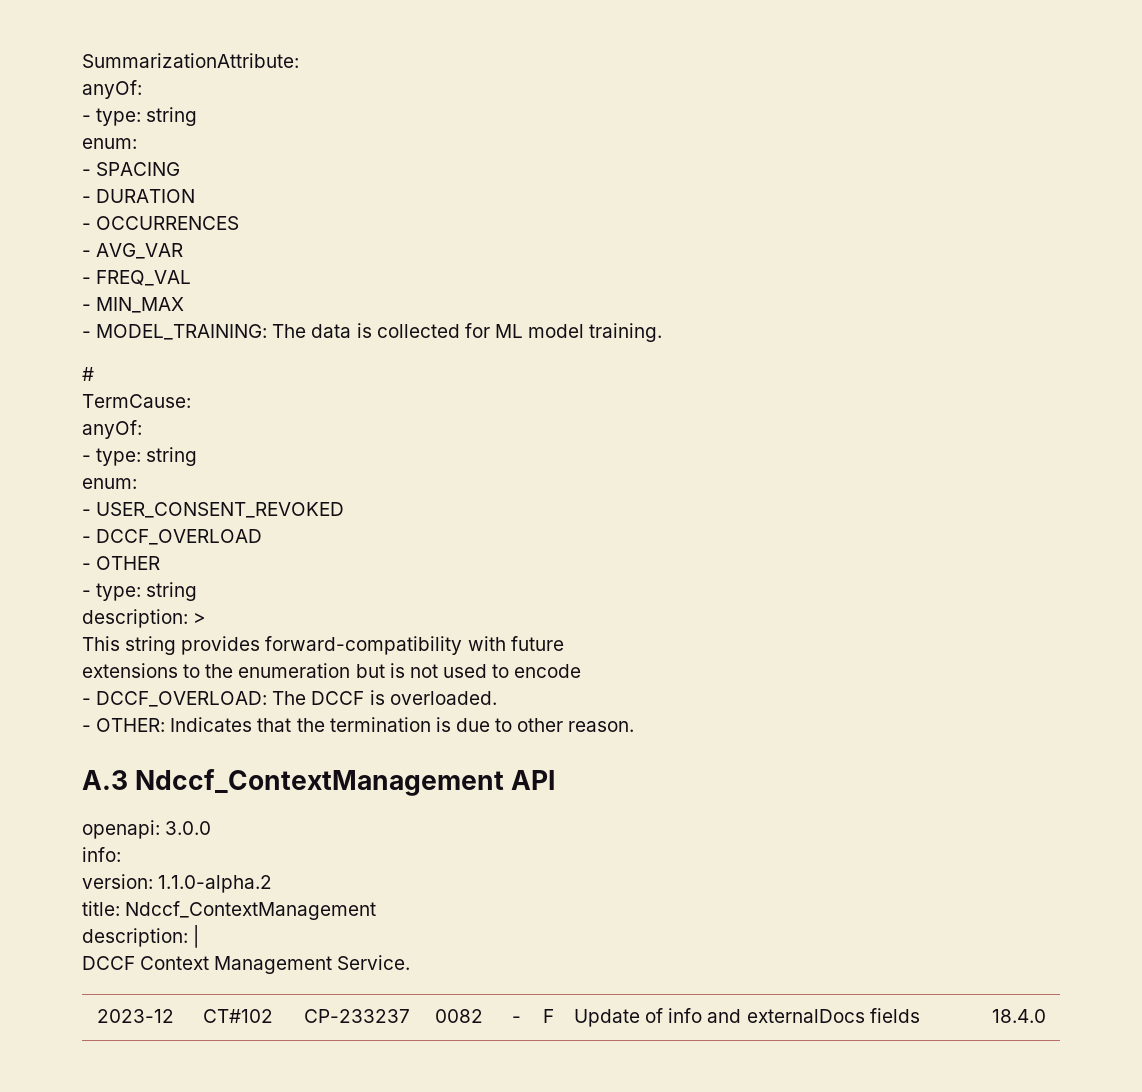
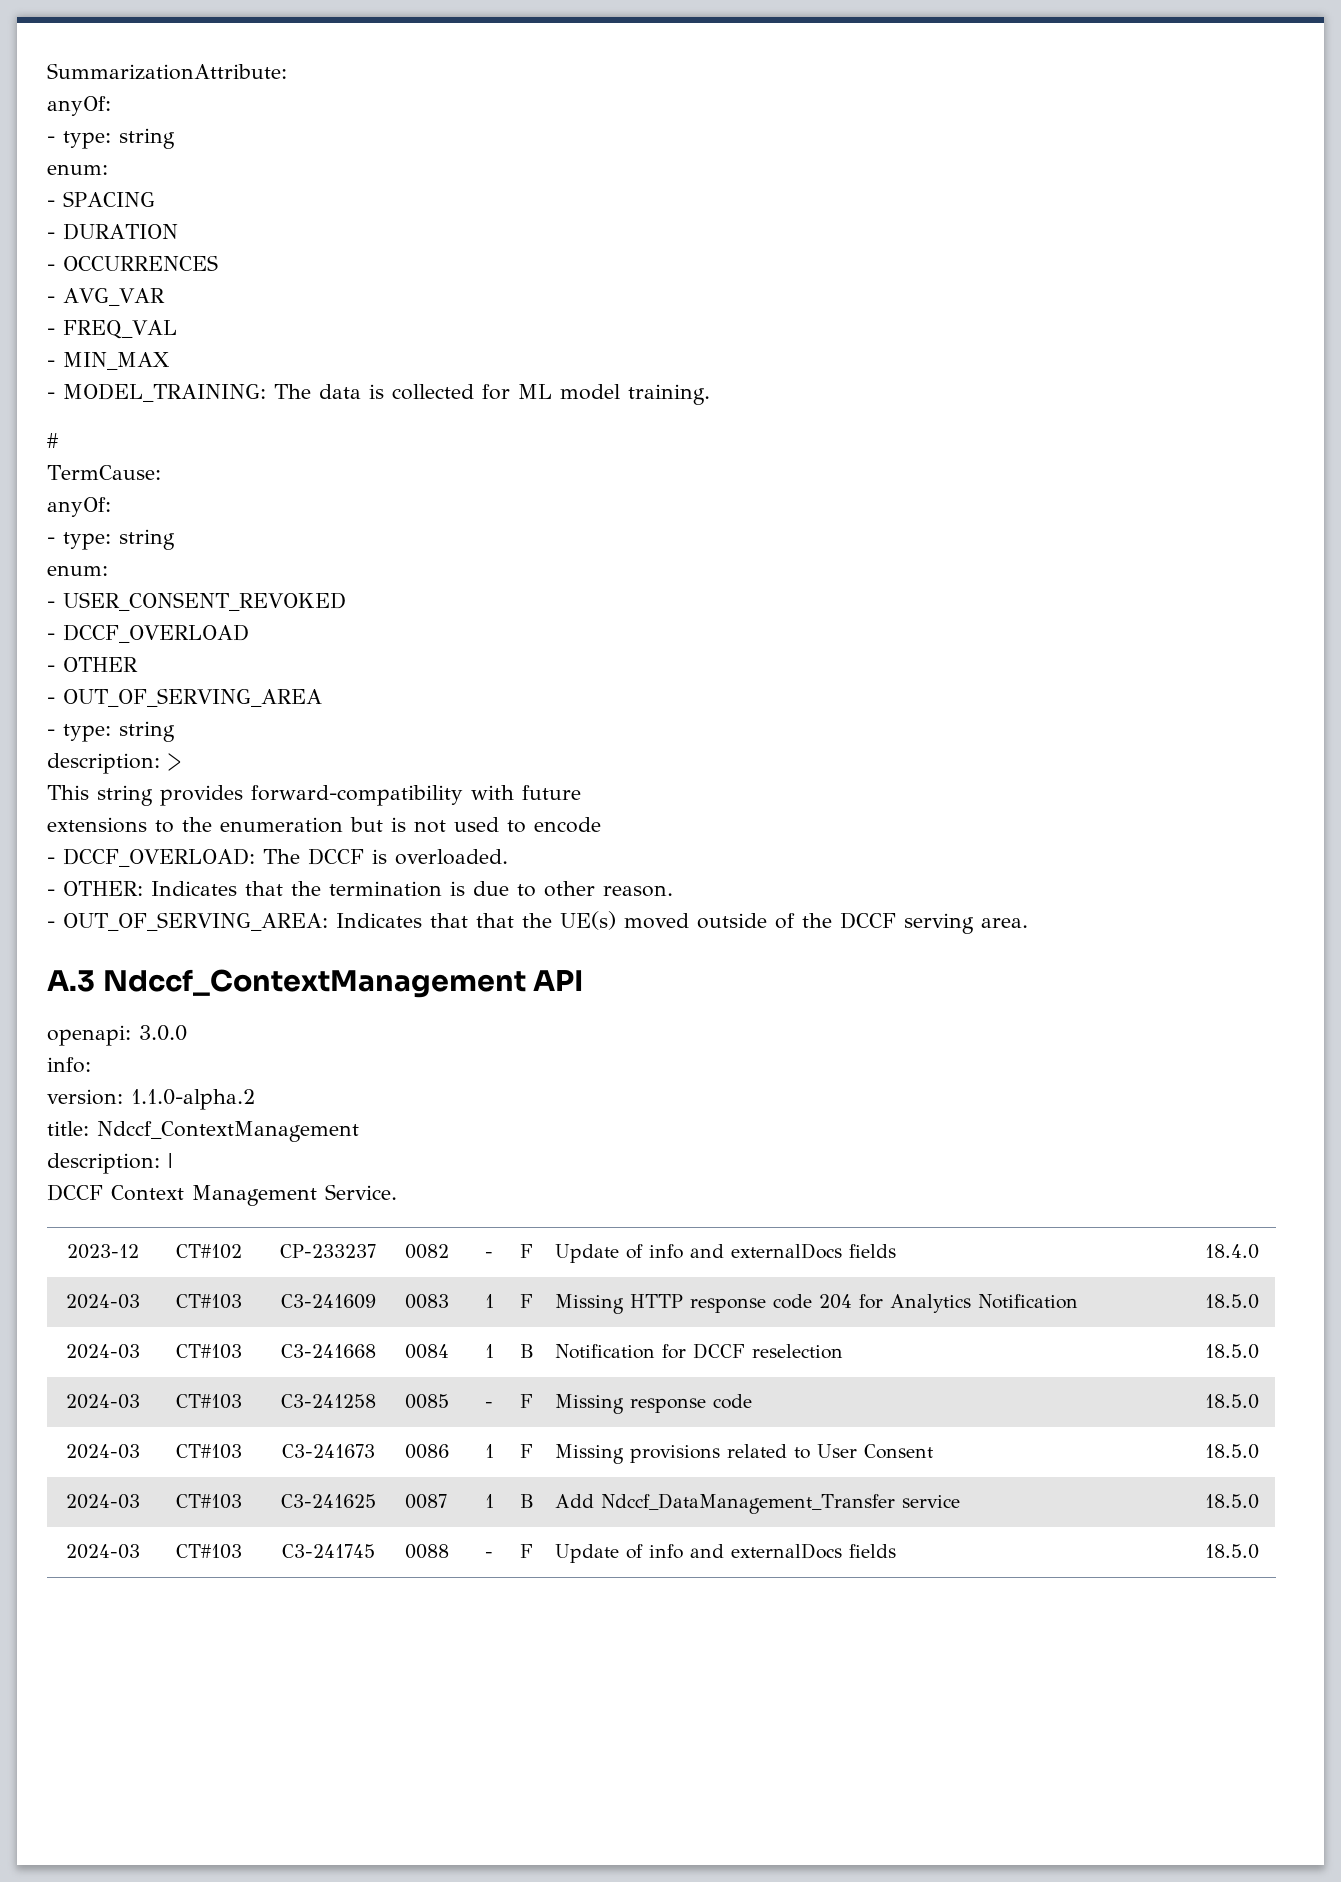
(161, 563) none -> [47,688,322,707] // - OUT_OF_SERVING_AREA
(635, 726) none -> [47,911,1028,934] // - OUT_OF_SERVING_AREA: Indicates that that the UE(s) moved outside of the DCCF serving area.
(1046, 1016) none -> [65,1294,140,1309] [175,1294,242,1309] [280,1294,376,1309] [405,1294,450,1309] [484,1294,494,1308] [520,1294,533,1308] [555,1294,1079,1314] [1205,1294,1259,1309] [65,1344,140,1359] [175,1344,242,1359] [280,1344,376,1358] [405,1344,450,1359] [484,1344,494,1358] [519,1344,534,1358] [555,1343,844,1359] [1205,1344,1259,1359] [65,1394,140,1409] [175,1394,242,1409] [280,1394,376,1408] [405,1394,450,1409] [485,1402,493,1408] [520,1394,533,1408] [555,1394,753,1414] [1205,1394,1259,1409] [65,1444,140,1459] [175,1444,242,1459] [281,1444,375,1458] [405,1444,450,1459] [484,1444,494,1458] [520,1444,533,1458] [555,1444,934,1464] [1205,1444,1259,1459] [65,1494,140,1509] [175,1494,242,1509] [280,1494,376,1508] [405,1494,448,1509] [484,1494,494,1508] [519,1494,534,1508] [555,1493,961,1514] [1205,1494,1259,1509] [65,1544,140,1559] [175,1544,242,1559] [281,1544,375,1558] [405,1544,450,1559] [485,1552,493,1558] [520,1544,533,1558] [555,1543,897,1563] [1205,1544,1259,1559] // 2024-03 | CT#103 | C3-241609 | 0083 | 1 | F | Missing HTTP response code 204 for Analytics Notification | 18.5.0 // 2024-03 | CT#103 | C3-241668 | 0084 | 1 | B | Notification for DCCF reselection | 18.5.0 // 2024-03 | CT#103 | C3-241258 | 0085 | - | F | Missing response code | 18.5.0 // 2024-03 | CT#103 | C3-241673 | 0086 | 1 | F | Missing provisions related to User Consent | 18.5.0 // 2024-03 | CT#103 | C3-241625 | 0087 | 1 | B | Add Ndccf_DataManagement_Transfer service | 18.5.0 // 2024-03 | CT#103 | C3-241745 | 0088 | - | F | Update of info and externalDocs fields | 18.5.0

